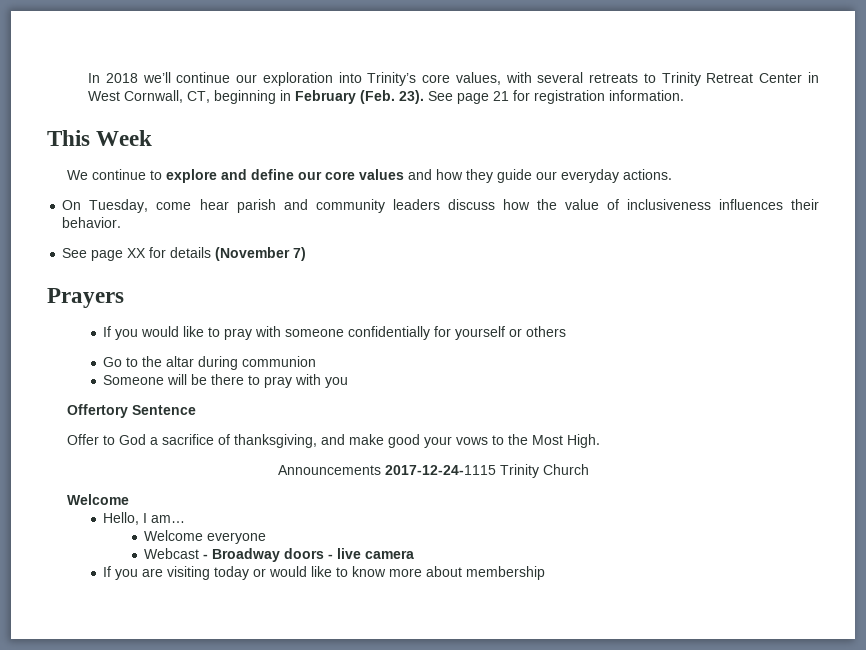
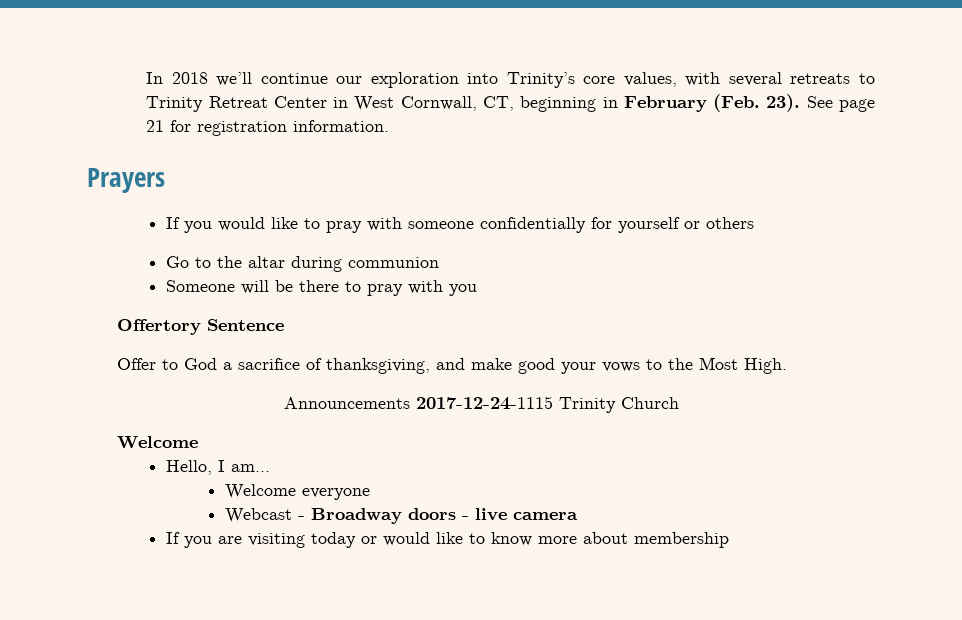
[47,130,153,146] [67,169,673,183] [62,199,819,213] [62,217,122,228] [62,247,307,261] // This Week // We continue to explore and define our core values and how they guide our everyday actions. // On Tuesday, come hear parish and community leaders discuss how the value of inclusiveness influences their behavior. // See page XX for details (November 7) -> (390, 126) none

